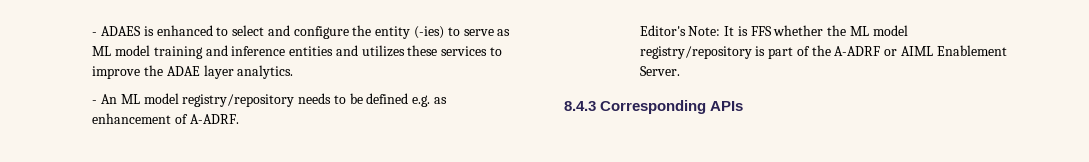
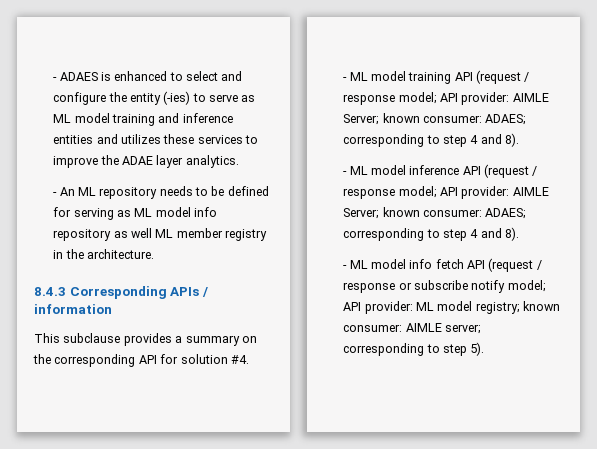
[143,93,295,107] model registry/repository -> [99,187,158,199] repository
[412,95,447,107] [92,113,239,124] [639,25,908,36] [639,45,1007,59] [639,66,680,76] [564,100,744,114] e.g. as enhancement of A-ADRF. // Editor's Note: It is FFS whether the ML model registry/repository is part of the A-ADRF or AIML Enablement Server. // 8.4.3 Corresponding APIs -> [53,207,218,220] [53,228,268,241] [53,249,154,259] [34,286,208,299] [34,304,112,314] [34,333,257,346] [33,354,249,367] [343,70,530,84] [343,92,549,105] [343,113,527,125] [343,133,520,147] [343,164,538,178] [343,186,549,199] [343,207,527,219] [343,227,520,241] [343,258,542,272] [343,280,546,293] [343,301,561,314] [343,323,481,334] [343,342,485,356] for serving as ML model info repository as well ML member registry in the architecture. // 8.4.3 Corresponding APIs / information // This subclause provides a summary on the corresponding API for solution #4. // - ML model training API (request / response model; API provider: AIMLE Server; known consumer: ADAES; corresponding to step 4 and 8). // - ML model inference API (request / response model; API provider: AIMLE Server; known consumer: ADAES; corresponding to step 4 and 8). // - ML model info fetch API (request / response or subscribe notify model; API provider: ML model registry; known consumer: AIMLE server; corresponding to step 5).

